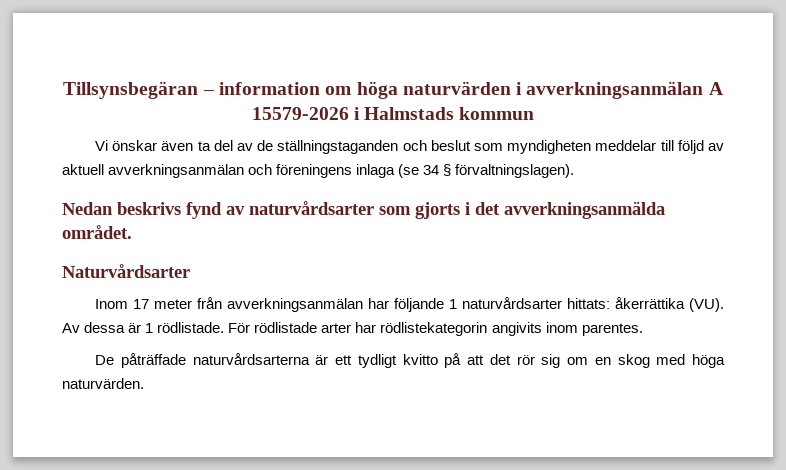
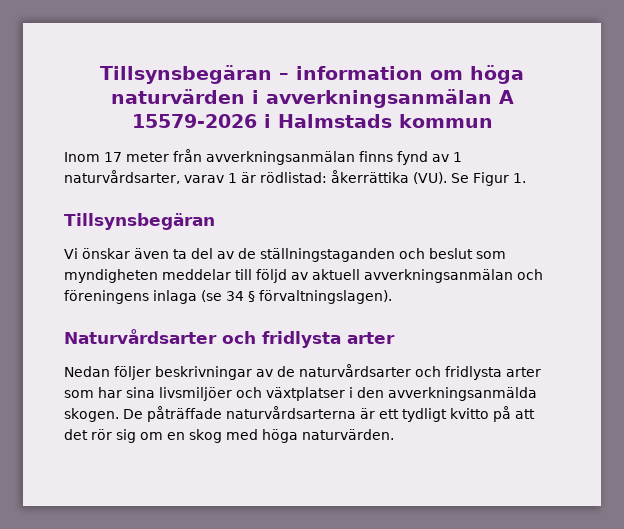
(535, 113) none -> [64,149,462,165] [64,170,526,186] [64,213,215,230] // Inom 17 meter från avverkningsanmälan finns fynd av 1 naturvårdsarter, varav 1 är rödlistad: åkerrättika (VU). Se Figur 1. // Tillsynsbegäran
[62,201,665,219] [62,225,132,239] [62,264,190,278] [95,297,724,312] [62,322,643,336] Nedan beskrivs fynd av naturvårdsarter som gjorts i det avverkningsanmälda området. // Naturvårdsarter // Inom 17 meter från avverkningsanmälan har följande 1 naturvårdsarter hittats: åkerrättika (VU). Av dessa är 1 rödlistade. För rödlistade arter har rödlistekategorin angivits inom parentes. // -> [64,329,395,348] [64,364,541,380] [64,387,537,401] [64,408,119,422] Naturvårdsarter och fridlysta arter // Nedan följer beskrivningar av de naturvårdsarter och fridlysta arter som har sina livsmiljöer och växtplatser i den avverkningsanmälda skogen.

